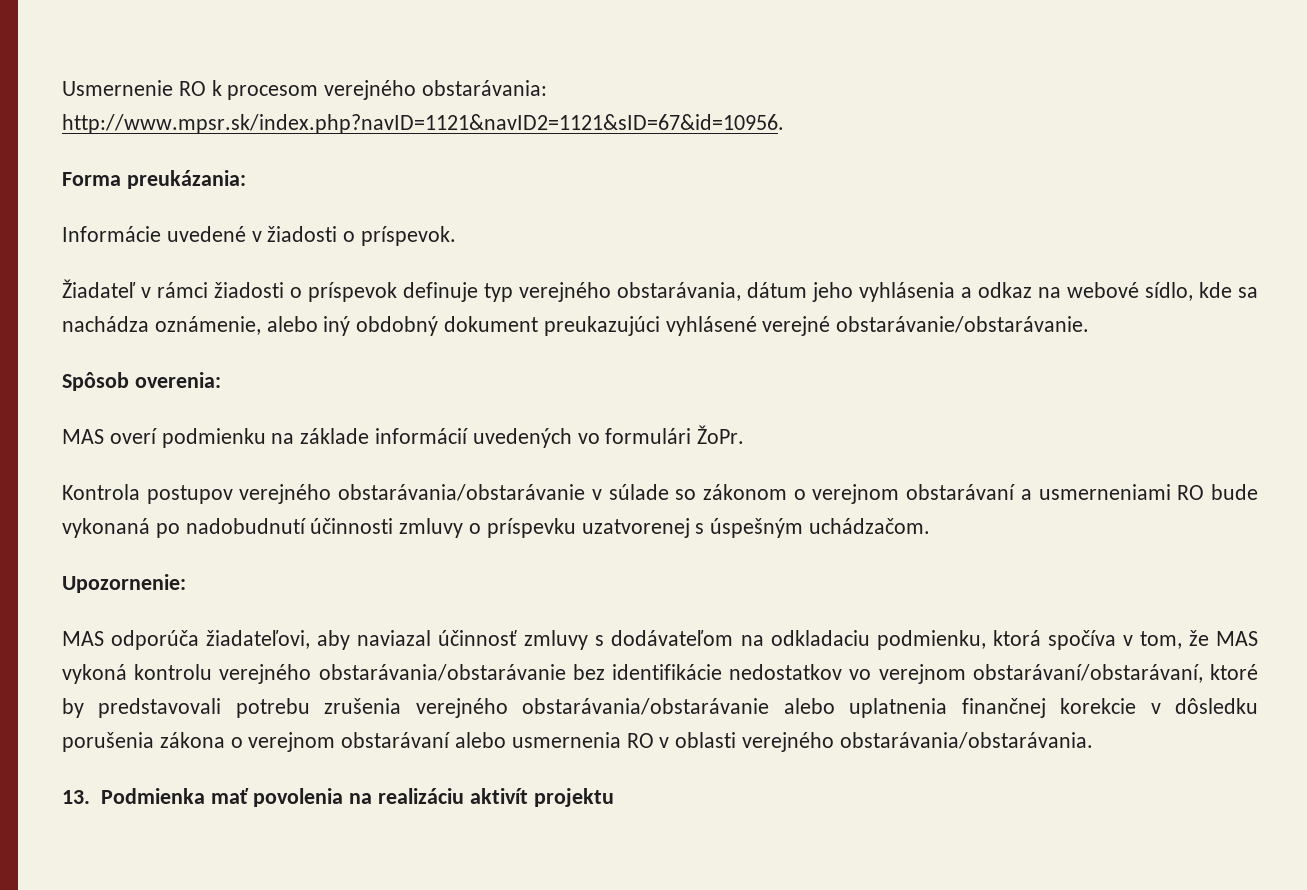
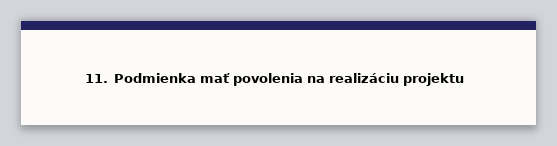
[62,80,548,100] [62,114,784,134] [62,170,246,189] [62,226,457,246] [62,279,1258,302] [62,316,1090,336] [62,372,221,391] [62,425,745,448] [62,484,1258,504] [62,518,931,538] [62,574,186,593] [62,630,1258,650] [62,664,1259,684] [62,698,1259,718] [62,732,1093,752] [62,790,90,804] Usmernenie RO k procesom verejného obstarávania: http://www.mpsr.sk/index.php?navID=1121&navID2=1121&sID=67&id=10956. // Forma preukázania: // Informácie uvedené v žiadosti o príspevok. // Žiadateľ v rámci žiadosti o príspevok definuje typ verejného obstarávania, dátum jeho vyhlásenia a odkaz na webové sídlo, kde sa nachádza oznámenie, alebo iný obdobný dokument preukazujúci vyhlásené verejné obstarávanie/obstarávanie. // Spôsob overenia: // MAS overí podmienku na základe informácií uvedených vo formulári ŽoPr. // Kontrola postupov verejného obstarávania/obstarávanie v súlade so zákonom o verejnom obstarávaní a usmerneniami RO bude vykonaná po nadobudnutí účinnosti zmluvy o príspevku uzatvorenej s úspešným uchádzačom. // Upozornenie: // MAS odporúča žiadateľovi, aby naviazal účinnosť zmluvy s dodávateľom na odkladaciu podmienku, ktorá spočíva v tom, že MAS vykoná kontrolu verejného obstarávania/obstarávanie bez identifikácie nedostatkov vo verejnom obstarávaní/obstarávaní, ktoré by predstavovali potrebu zrušenia verejného obstarávania/obstarávanie alebo uplatnenia finančnej korekcie v dôsledku porušenia zákona o verejnom obstarávaní alebo usmernenia RO v oblasti verejného obstarávania/obstarávania. // 13. -> [85,74,108,83] 11.
[469,788,528,804] aktivít -> (400, 78) none

